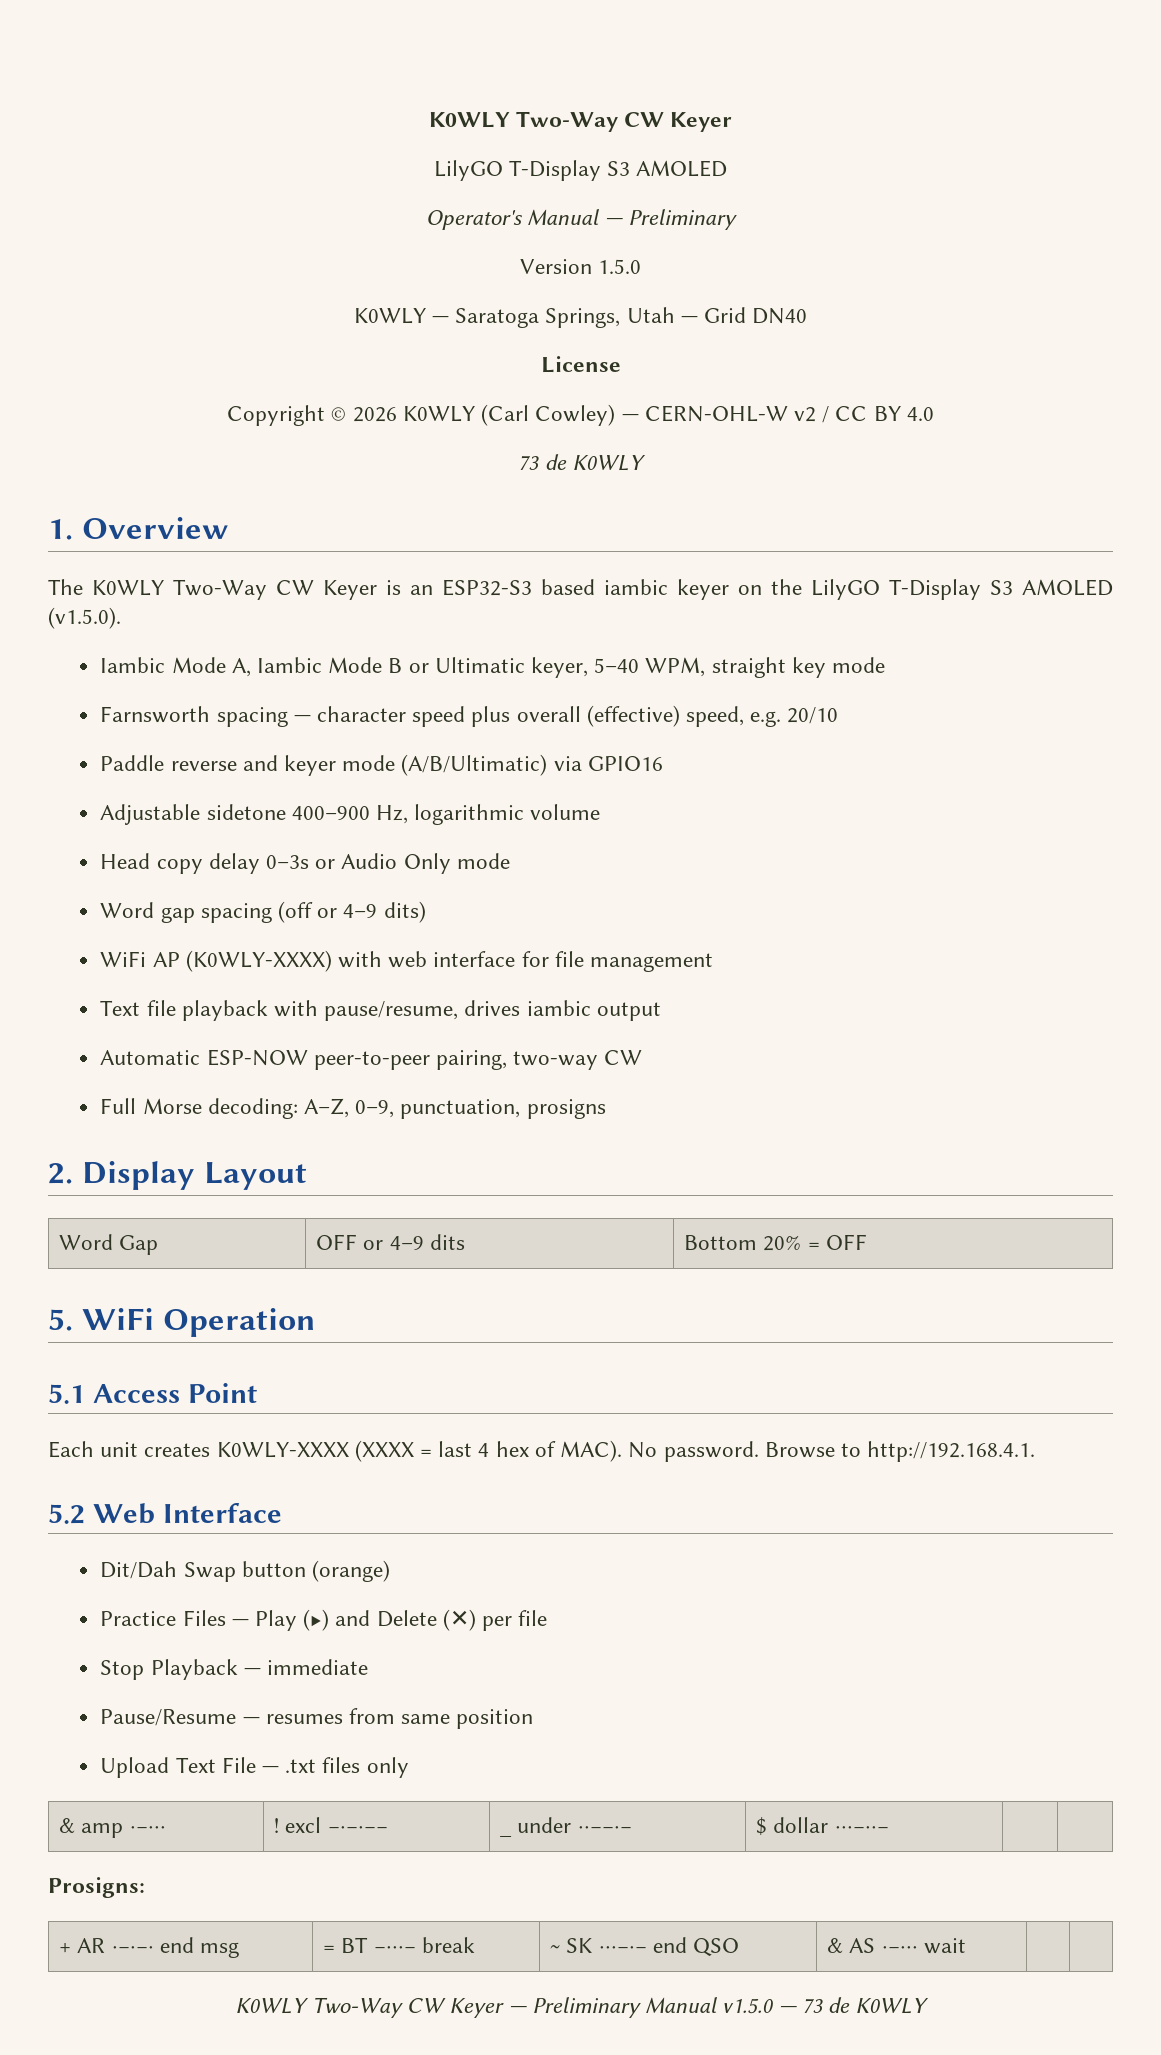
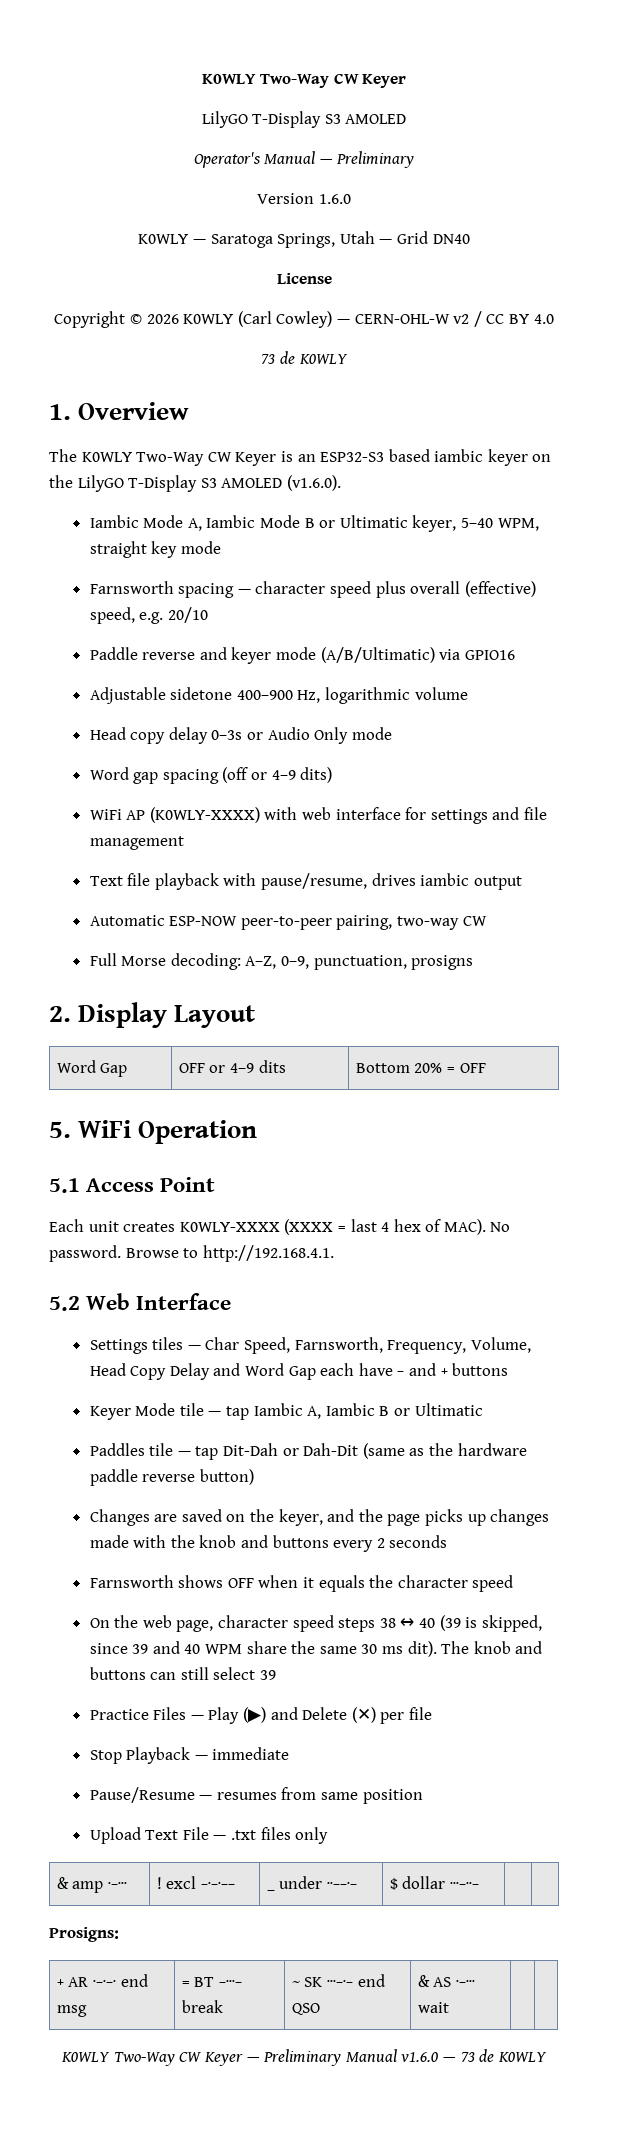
[598,259,642,274] 1.5.0 -> [318,194,351,204] 1.6.0
[48,607,121,629] (v1.5.0). -> [286,475,341,491] (v1.6.0).
(549, 959) none -> [430,807,520,824] settings and
[100,1560,390,1582] Dit/Dah Swap button (orange) -> [89,1337,531,1354] [89,1363,509,1380] [89,1403,483,1420] [89,1443,527,1460] [89,1469,254,1486] [89,1509,550,1526] [89,1535,448,1552] [89,1575,514,1592] [89,1615,542,1632] [89,1641,543,1657] [89,1667,276,1680] Settings tiles — Char Speed, Farnsworth, Frequency, Volume, Head Copy Delay and Word Gap each have − and + buttons // Keyer Mode tile — tap Iambic A, Iambic B or Ultimatic // Paddles tile — tap Dit-Dah or Dah-Dit (same as the hardware paddle reverse button) // Changes are saved on the keyer, and the page picks up changes made with the knob and buttons every 2 seconds // Farnsworth shows OFF when it equals the character speed // On the web page, character speed steps 38 ↔ 40 (39 is skipped, since 39 and 40 WPM share the same 30 ms dit). The knob and buttons can still select 39
[722,1998,774,2014] v1.5.0 -> [401,2052,439,2062] v1.6.0

